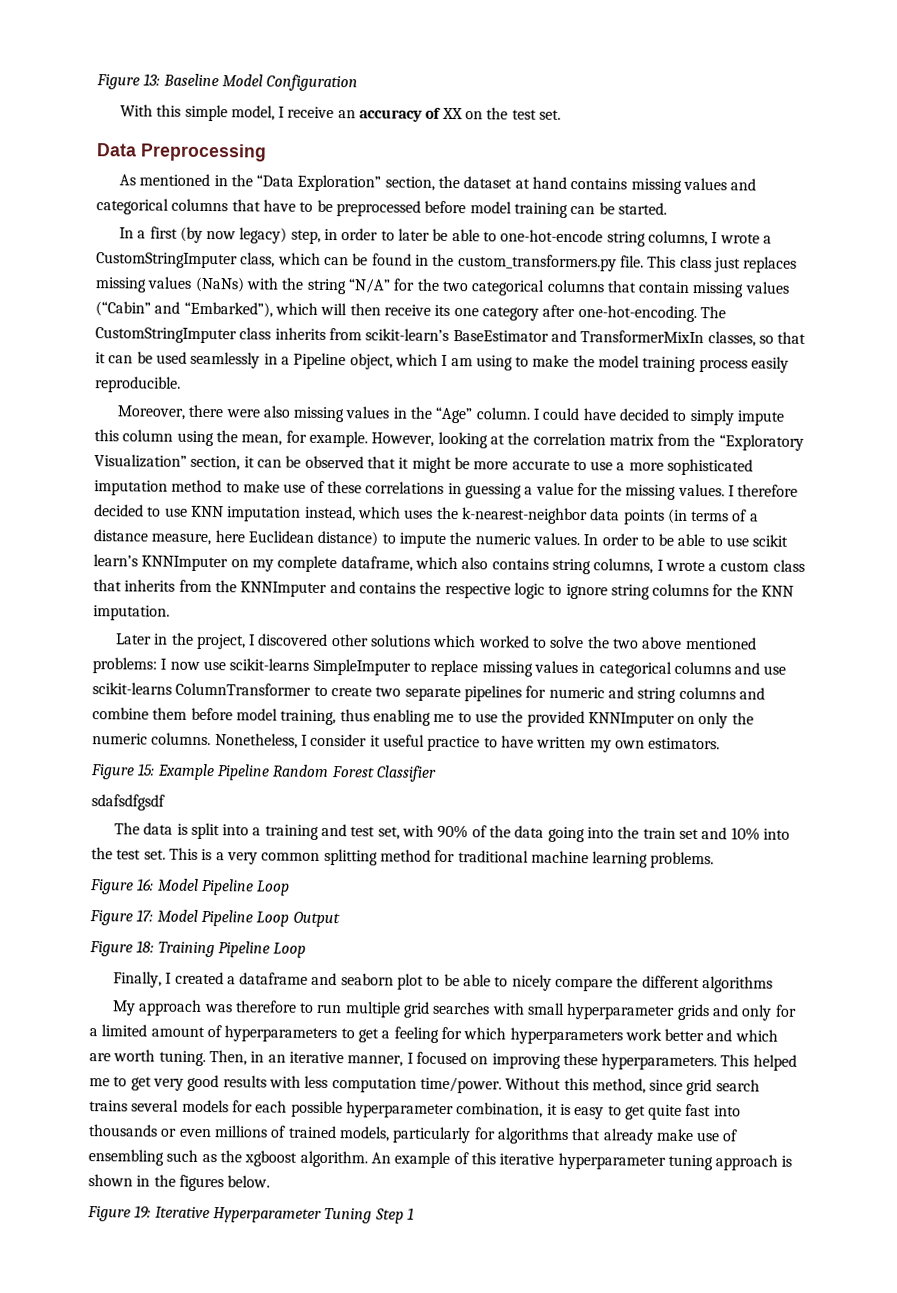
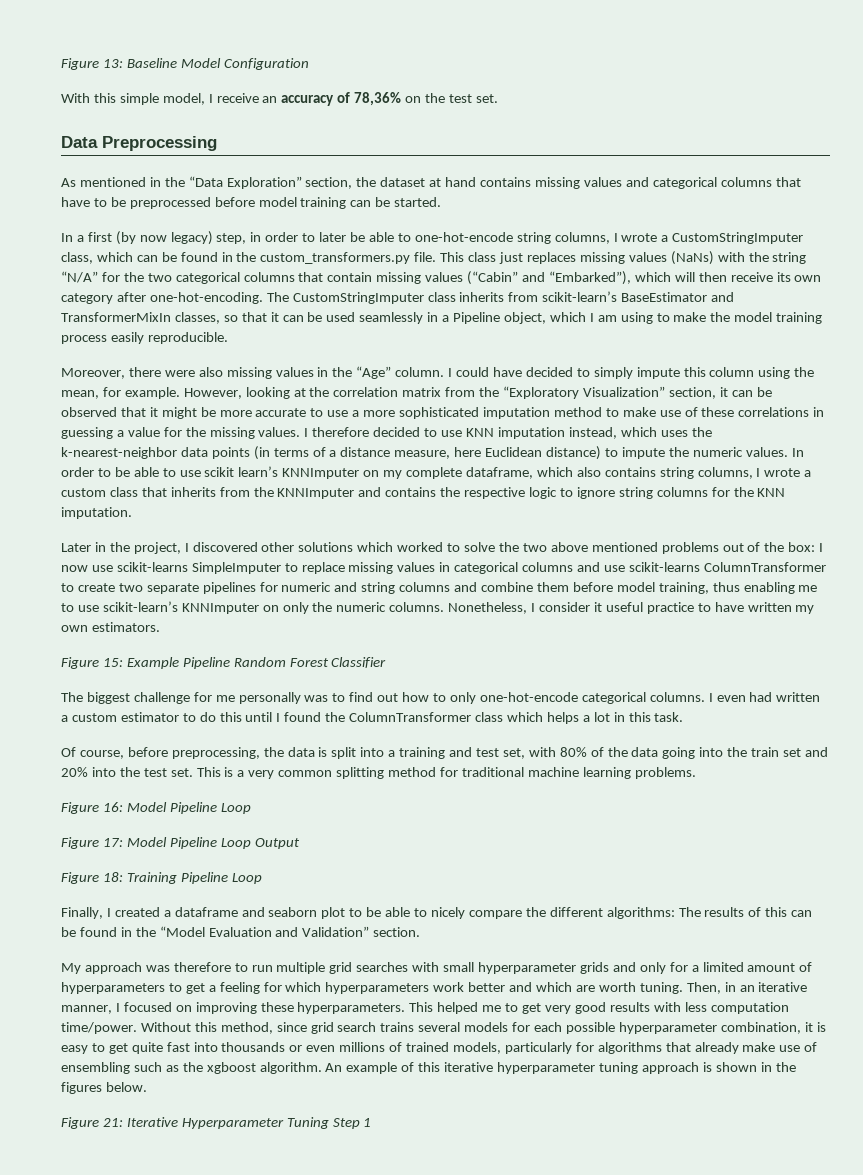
[441,107,463,120] XX -> [354,92,402,106] 78,36%
[453,308,479,317] one -> [794,275,822,282] own
[92,657,157,674] problems: -> [661,542,816,554] problems out of the box:
[501,710,585,728] the provided -> [102,601,178,612] scikit-learn’s
[91,794,165,811] [113,822,140,835] sdafsdfgsdf // The -> [61,692,821,704] [61,712,684,724] [61,747,284,759] The biggest challenge for me personally was to find out how to only one-hot-encode categorical columns. I even had written a custom estimator to do this until I found the ColumnTransformer class which helps a lot in this task. // Of course, before preprocessing, the
[437,824,469,839] 90% -> [559,747,587,757] 80%
[730,827,760,841] 10% -> [61,767,88,777] 20%
[701,976,773,993] algorithms -> [606,907,813,919] [61,926,421,937] algorithms: The results of this can be found in the “Model Evaluation and Validation” section.
[134,1205,152,1219] 19: -> [102,1118,123,1127] 21:

